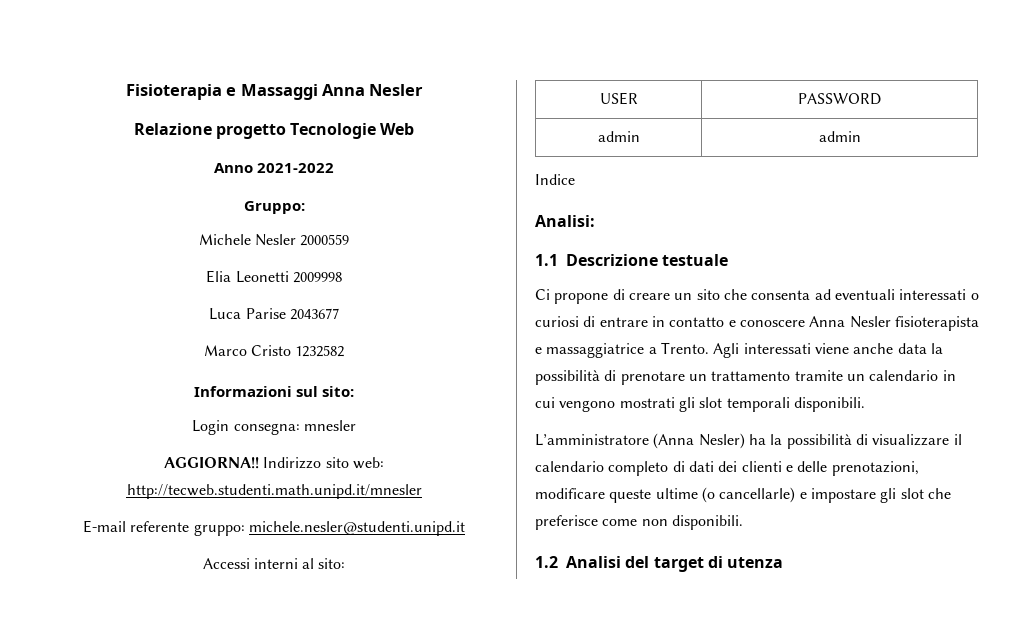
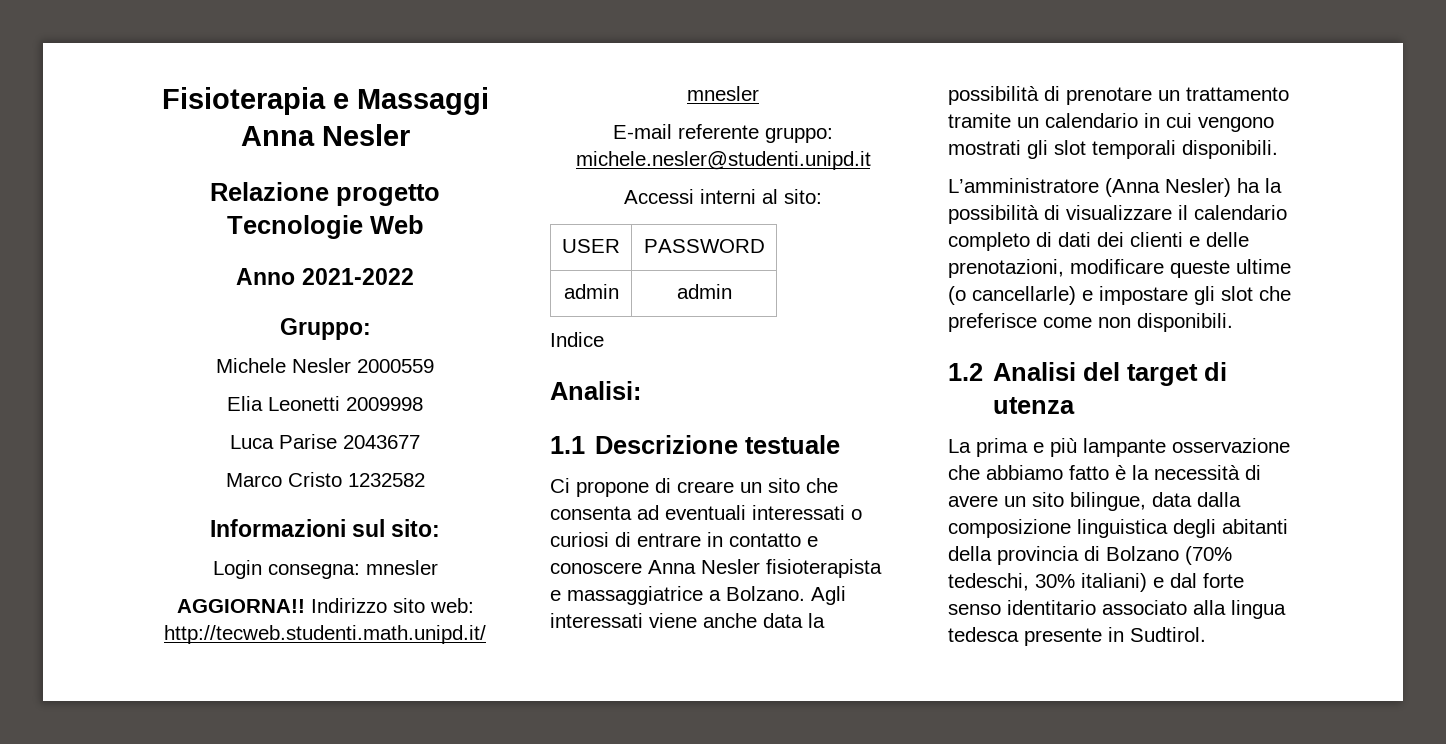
[660,342,709,354] Trento. -> [726,586,805,601] Bolzano.
(784, 562) none -> [948,438,1290,457] [948,465,1261,480] [948,492,1241,511] [948,519,1288,538] [948,546,1232,565] [948,573,1244,592] [948,600,1286,619] [948,627,1206,646] // La prima e più lampante osservazione che abbiamo fatto è la necessità di avere un sito bilingue, data dalla composizione linguistica degli abitanti della provincia di Bolzano (70% tedeschi, 30% italiani) e dal forte senso identitario associato alla lingua tedesca presente in Sudtirol.

